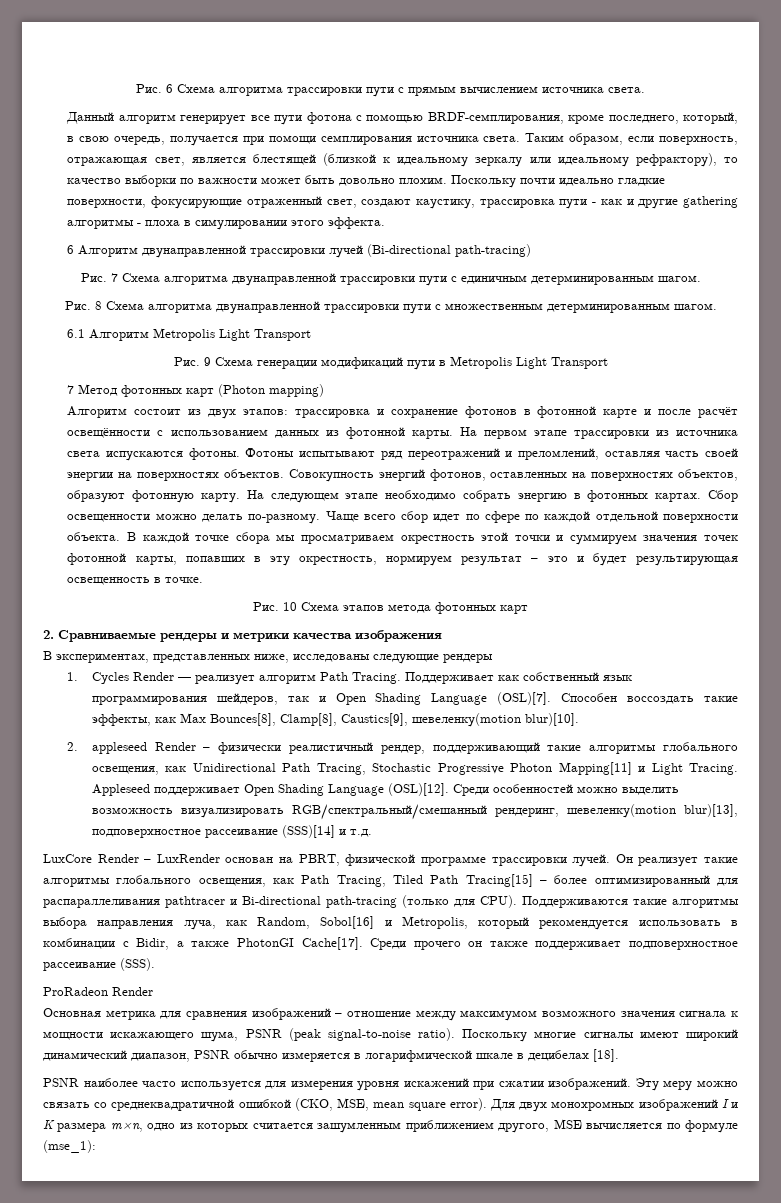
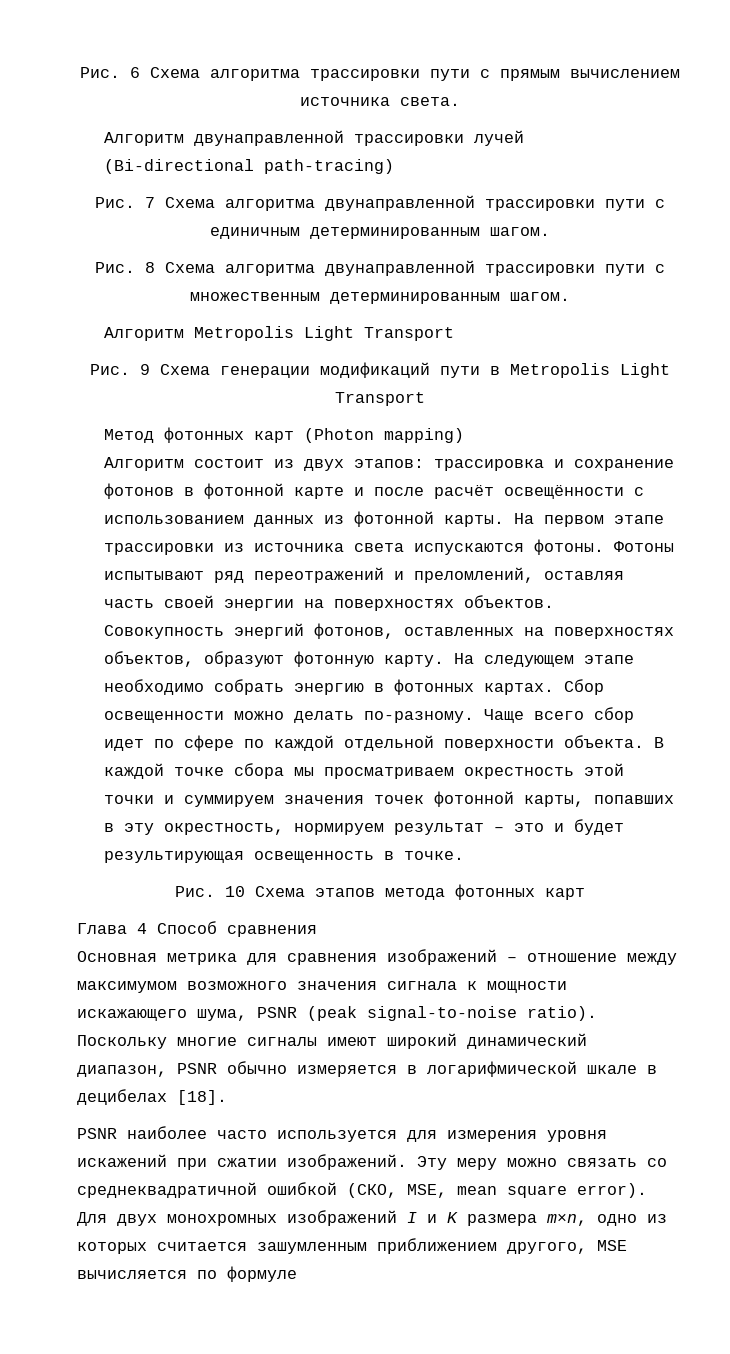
[66,112,739,125] [67,133,738,146] [67,153,738,167] [67,175,666,188] [67,196,739,209] [67,217,386,230] [67,245,75,254] Данный алгоритм генерирует все пути фотона с помощью BRDF-семплирования, кроме последнего, который, в свою очередь, получается при помощи семплирования источника света. Таким образом, если поверхность, отражающая свет, является блестящей (близкой к идеальному зеркалу или идеальному рефрактору), то качество выборки по важности может быть довольно плохим. Поскольку почти идеально гладкие поверхности, фокусирующие отраженный свет, создают каустику, трассировка пути - как и другие gathering алгоритмы - плоха в симулировании этого эффекта. // 6 -> (460, 101) none
[67,329,86,338] 6.1 -> (570, 296) none
[67,385,75,394] 7 -> (425, 399) none
[43,630,442,642] [43,651,493,664] [67,672,632,685] [91,692,738,705] [91,713,579,727] [67,742,738,754] [91,762,738,775] [91,783,679,796] [91,804,738,820] [91,825,372,838] [43,854,739,867] [43,874,738,887] [43,895,739,908] [43,916,738,930] [43,937,738,950] [43,958,155,971] [43,987,153,996] 2. Сравниваемые рендеры и метрики качества изображения // В экспериментах, представленных ниже, исследованы следующие рендеры // 1. Cycles Render — реализует алгоритм Path Tracing. Поддерживает как собственный язык программирования шейдеров, так и Open Shading Language (OSL)[7]. Способен воссоздать такие эффекты, как Max Bounces[8], Clamp[8], Caustics[9], шевеленку(motion blur)[10]. // 2. appleseed Render – физически реалистичный рендер, поддерживающий такие алгоритмы глобального освещения, как Unidirectional Path Tracing, Stochastic Progressive Photon Mapping[11] и Light Tracing. Appleseed поддерживает Open Shading Language (OSL)[12]. Среди особенностей можно выделить возможность визуализировать RGB/спектральный/смешанный рендеринг, шевеленку(motion blur)[13], подповерхностное рассеивание (SSS)[14] и т.д. // LuxCore Render – LuxRender основан на PBRT, физической программе трассировки лучей. Он реализует такие алгоритмы глобального освещения, как Path Tracing, Tiled Path Tracing[15] – более оптимизированный для распараллеливания pathtracer и Bi-directional path-tracing (только для CPU). Поддерживаются такие алгоритмы выбора направления луча, как Random, Sobol[16] и Metropolis, который рекомендуется использовать в комбинации с Bidir, а также PhotonGI Cache[17]. Среди прочего он также поддерживает подповерхностное рассеивание (SSS). // ProRadeon Render -> [77,921,317,937] Глава 4 Способ сравнения
[43,1140,96,1153] (mse_1): -> (297, 1274) none

